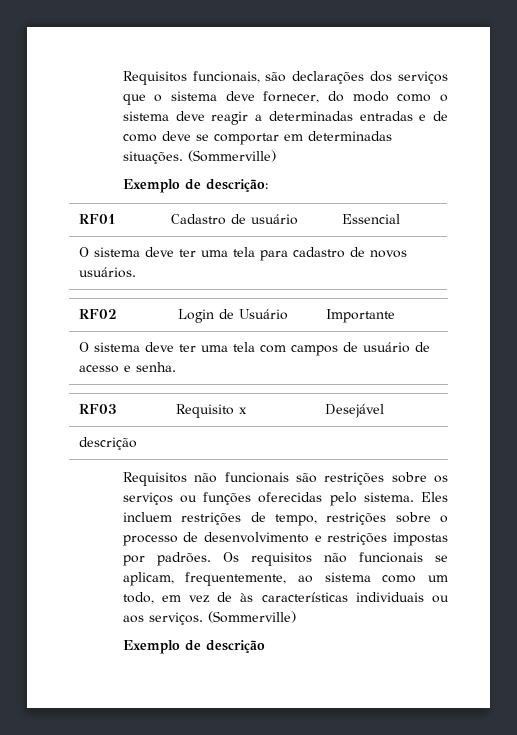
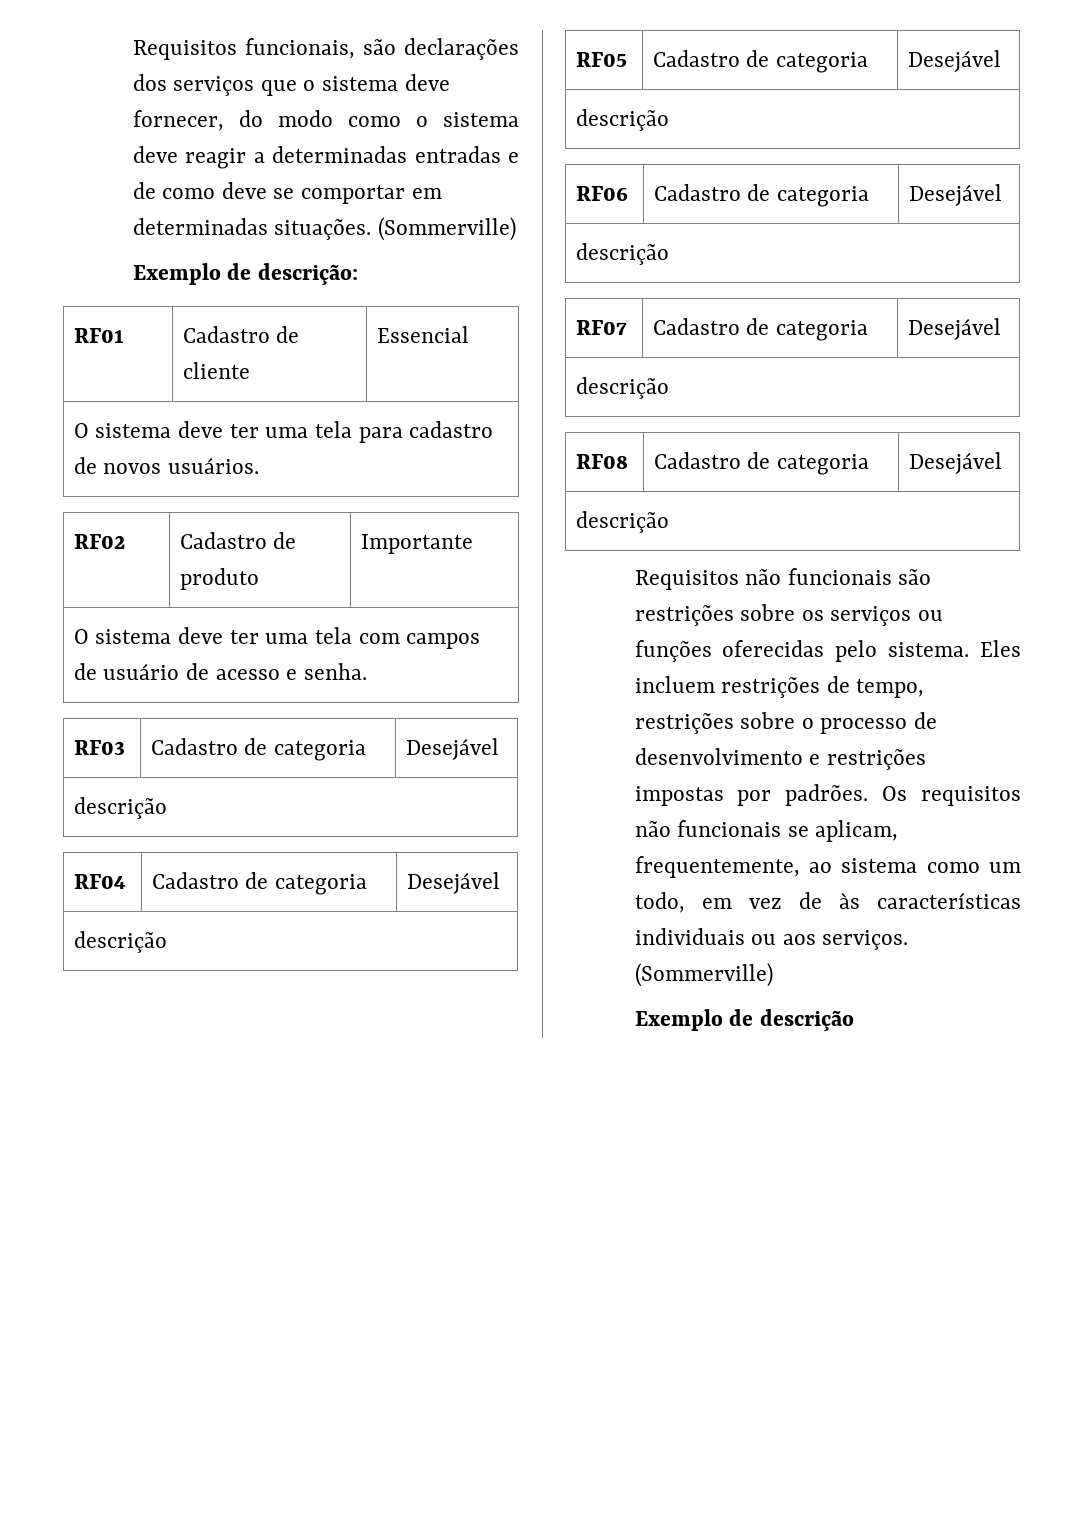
[251,214,299,225] usuário -> [182,362,250,379] cliente
[178,309,289,323] Login de Usuário -> [179,532,297,549] [179,568,259,590] Cadastro de produto
[176,404,248,418] Requisito x -> [150,738,367,761] [405,738,499,760] [73,797,167,819] [73,874,126,889] [151,872,368,895] [406,872,500,894] [73,931,167,953] [575,52,627,67] [652,50,869,73] [907,50,1001,72] [575,109,669,131] [575,186,628,201] [653,184,870,207] [908,184,1002,206] [575,243,669,265] [575,320,627,335] [652,318,869,341] [907,318,1001,340] [575,377,669,399] [575,454,628,469] [653,452,870,475] Cadastro de categoria | Desejável // descrição // RF04 | Cadastro de categoria | Desejável // descrição // RF05 | Cadastro de categoria | Desejável // descrição // RF06 | Cadastro de categoria | Desejável // descrição // RF07 | Cadastro de categoria | Desejável // descrição // RF08 | Cadastro de categoria

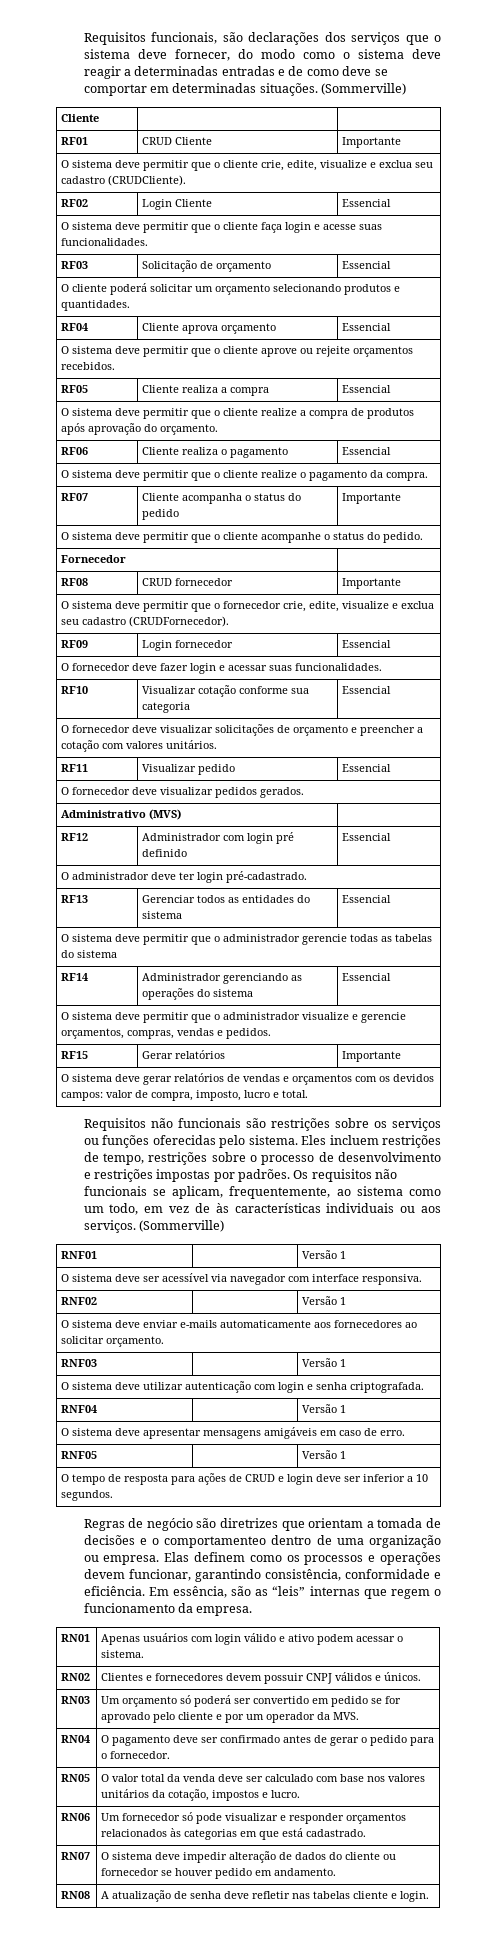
[132,263,358,285] [73,328,124,343] [182,326,300,343] [182,362,250,379] [376,326,469,343] [73,421,494,443] [73,457,260,474] [73,534,125,549] [179,532,297,549] [179,568,259,590] [360,534,473,554] [73,627,481,649] [73,663,367,680] [73,740,125,755] [150,738,367,761] [405,738,499,760] [73,797,167,819] [73,874,126,889] [151,872,368,895] [406,872,500,894] [73,931,167,953] [575,52,627,67] [652,50,869,73] [907,50,1001,72] [575,109,669,131] [575,186,628,201] [653,184,870,207] [908,184,1002,206] [575,243,669,265] [575,320,627,335] [652,318,869,341] [907,318,1001,340] [575,377,669,399] [575,454,628,469] [653,452,870,475] [908,452,1002,474] [575,511,669,533] // Exemplo de descrição: // RF01 | Cadastro de cliente | Essencial // O sistema deve ter uma tela para cadastro de novos usuários. // RF02 | Cadastro de produto | Importante // O sistema deve ter uma tela com campos de usuário de acesso e senha. // RF03 | Cadastro de categoria | Desejável // descrição // RF04 | Cadastro de categoria | Desejável // descrição // RF05 | Cadastro de categoria | Desejável // descrição // RF06 | Cadastro de categoria | Desejável // descrição // RF07 | Cadastro de categoria | Desejável // descrição // RF08 | Cadastro de categoria | Desejável // descrição -> [61,114,100,122] [61,137,89,145] [142,137,213,145] [342,137,402,148] [61,160,434,171] [61,175,187,186] [61,199,89,207] [142,199,213,210] [342,199,392,207] [61,222,383,233] [61,238,149,246] [61,261,89,269] [142,260,272,272] [342,261,392,269] [61,283,401,295] [61,300,131,311] [61,323,89,331] [142,323,277,334] [342,323,392,331] [61,346,414,357] [61,362,116,370] [61,385,89,393] [142,385,270,396] [342,385,392,393] [61,408,415,419] [61,423,219,435] [61,447,89,455] [142,447,289,458] [342,447,392,455] [61,470,429,481] [61,493,89,501] [142,493,302,504] [142,509,180,520] [342,493,402,504] [61,532,424,543] [61,555,127,563] [61,578,89,586] [142,578,234,586] [342,578,402,589] [61,601,435,612] [61,616,230,627] [61,640,89,648] [142,640,234,651] [342,640,392,648] [61,663,383,674] [61,686,89,694] [142,685,310,697] [142,702,191,713] [342,686,392,694] [61,724,424,736] [61,740,218,752] [61,764,89,772] [142,764,236,775] [342,764,392,772] [61,787,305,798] [61,809,182,820] [61,833,89,841] [142,832,295,844] [142,849,188,857] [342,833,392,841] [61,871,308,883] [61,895,89,903] [142,895,311,903] [142,911,183,919] [342,895,392,903] [61,934,433,945] [61,950,118,958] [61,973,89,981] [142,973,303,984] [142,988,254,1000] [342,973,392,981] [61,1012,407,1023] [61,1028,272,1039] [61,1051,89,1059] [142,1050,226,1059] [342,1051,402,1062] [61,1073,435,1085] [61,1090,309,1101] // Cliente | | // RF01 | CRUD Cliente | Importante // O sistema deve permitir que o cliente crie, edite, visualize e exclua seu cadastro (CRUDCliente). // RF02 | Login Cliente | Essencial // O sistema deve permitir que o cliente faça login e acesse suas funcionalidades. // RF03 | Solicitação de orçamento | Essencial // O cliente poderá solicitar um orçamento selecionando produtos e quantidades. // RF04 | Cliente aprova orçamento | Essencial // O sistema deve permitir que o cliente aprove ou rejeite orçamentos recebidos. // RF05 | Cliente realiza a compra | Essencial // O sistema deve permitir que o cliente realize a compra de produtos após aprovação do orçamento. // RF06 | Cliente realiza o pagamento | Essencial // O sistema deve permitir que o cliente realize o pagamento da compra. // RF07 | Cliente acompanha o status do pedido | Importante // O sistema deve permitir que o cliente acompanhe o status do pedido. // Fornecedor | // RF08 | CRUD fornecedor | Importante // O sistema deve permitir que o fornecedor crie, edite, visualize e exclua seu cadastro (CRUDFornecedor). // RF09 | Login fornecedor | Essencial // O fornecedor deve fazer login e acessar suas funcionalidades. // RF10 | Visualizar cotação conforme sua categoria | Essencial // O fornecedor deve visualizar solicitações de orçamento e preencher a cotação com valores unitários. // RF11 | Visualizar pedido | Essencial // O fornecedor deve visualizar pedidos gerados. // Administrativo (MVS) | // RF12 | Administrador com login pré definido | Essencial // O administrador deve ter login pré-cadastrado. // RF13 | Gerenciar todos as entidades do sistema | Essencial // O sistema deve permitir que o administrador gerencie todas as tabelas do sistema // RF14 | Administrador gerenciando as operações do sistema | Essencial // O sistema deve permitir que o administrador visualize e gerencie orçamentos, compras, vendas e pedidos. // RF15 | Gerar relatórios | Importante // O sistema deve gerar relatórios de vendas e orçamentos com os devidos campos: valor de compra, imposto, lucro e total.
[634,1009,854,1031] // Exemplo de descrição -> [61,1251,98,1259] [302,1250,347,1259] [61,1273,423,1285] [61,1297,98,1305] [302,1296,347,1305] [61,1320,418,1328] [61,1336,165,1347] [61,1359,98,1367] [302,1358,347,1367] [61,1381,425,1393] [61,1405,98,1413] [302,1404,347,1413] [61,1427,406,1439] [61,1451,98,1459] [302,1450,347,1459] [61,1473,429,1485] [61,1490,114,1501] [83,1518,441,1531] [83,1535,441,1548] [83,1552,441,1565] [83,1569,441,1582] [83,1586,442,1599] [83,1603,253,1616] [61,1634,91,1642] [101,1633,404,1645] [101,1650,145,1658] [61,1673,91,1681] [101,1672,422,1684] [61,1696,91,1704] [101,1695,402,1707] [101,1712,360,1723] [61,1735,91,1743] [101,1735,435,1746] [101,1751,171,1759] [61,1774,91,1782] [101,1774,426,1782] [101,1789,301,1801] [61,1813,91,1821] [101,1812,407,1824] [101,1828,367,1840] [61,1852,91,1860] [101,1851,397,1863] [101,1868,337,1879] [61,1891,91,1899] [101,1890,430,1902] // RNF01 | | Versão 1 // O sistema deve ser acessível via navegador com interface responsiva. // RNF02 | | Versão 1 // O sistema deve enviar e-mails automaticamente aos fornecedores ao solicitar orçamento. // RNF03 | | Versão 1 // O sistema deve utilizar autenticação com login e senha criptografada. // RNF04 | | Versão 1 // O sistema deve apresentar mensagens amigáveis em caso de erro. // RNF05 | | Versão 1 // O tempo de resposta para ações de CRUD e login deve ser inferior a 10 segundos. // Regras de negócio são diretrizes que orientam a tomada de decisões e o comportamenteo dentro de uma organização ou empresa. Elas definem como os processos e operações devem funcionar, garantindo consistência, conformidade e eficiência. Em essência, são as “leis” internas que regem o funcionamento da empresa. // RN01 | Apenas usuários com login válido e ativo podem acessar o sistema. // RN02 | Clientes e fornecedores devem possuir CNPJ válidos e únicos. // RN03 | Um orçamento só poderá ser convertido em pedido se for aprovado pelo cliente e por um operador da MVS. // RN04 | O pagamento deve ser confirmado antes de gerar o pedido para o fornecedor. // RN05 | O valor total da venda deve ser calculado com base nos valores unitários da cotação, impostos e lucro. // RN06 | Um fornecedor só pode visualizar e responder orçamentos relacionados às categorias em que está cadastrado. // RN07 | O sistema deve impedir alteração de dados do cliente ou fornecedor se houver pedido em andamento. // RN08 | A atualização de senha deve refletir nas tabelas cliente e login.

